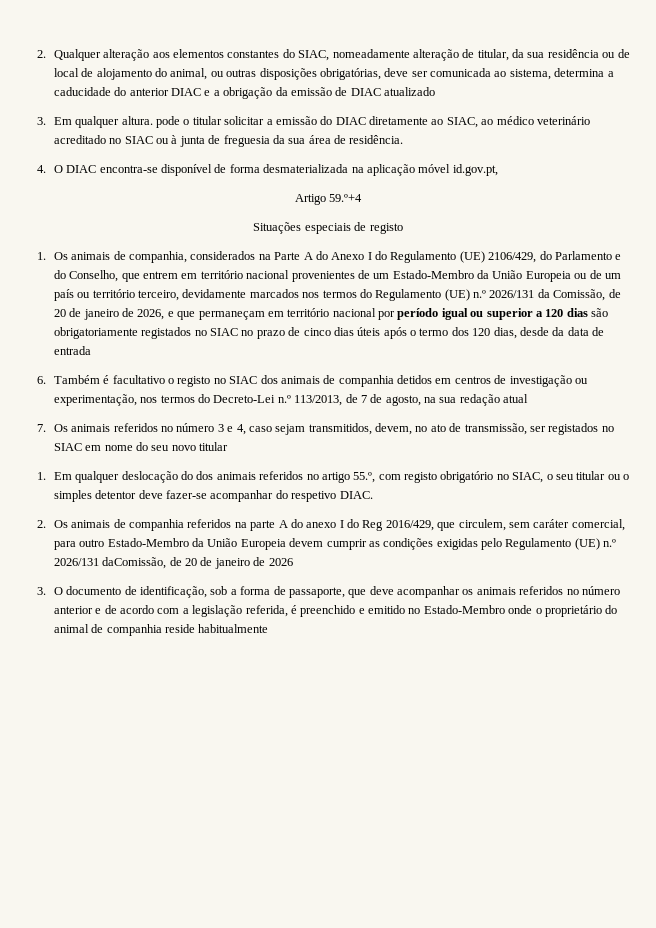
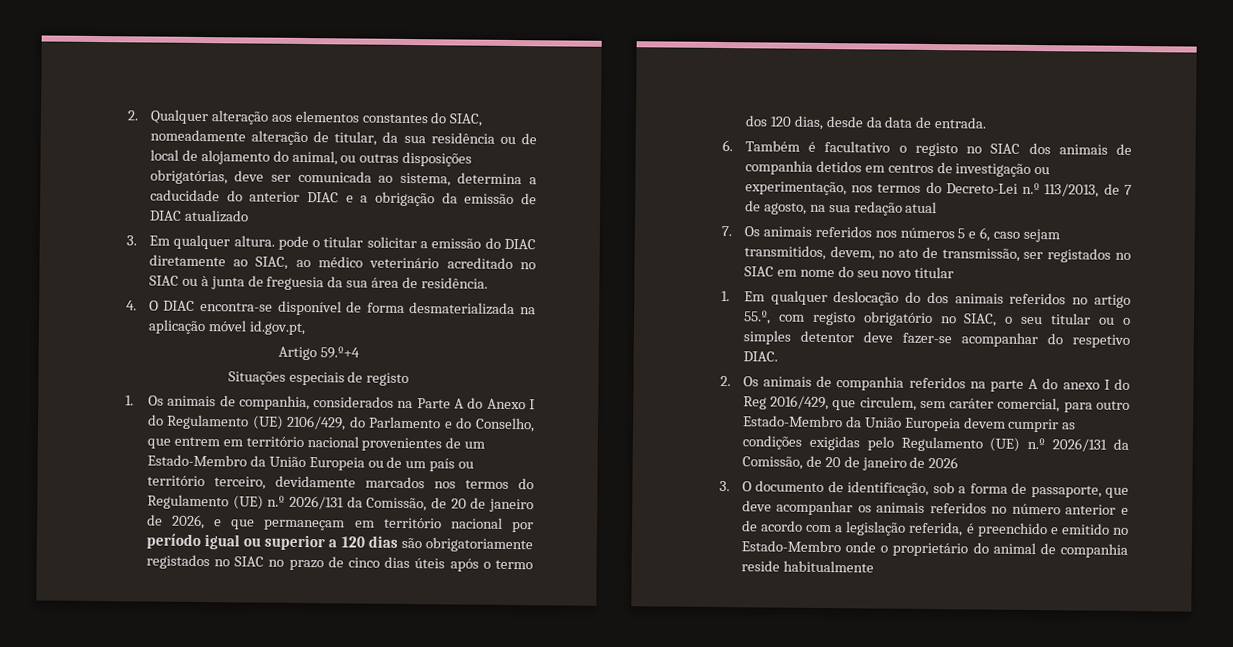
[53,346,91,355] entrada -> [934,117,987,129] entrada.
[161,423,246,435] no número 3 e 4, -> [874,227,991,242] nos números 5 e 6,
[102,557,167,569] daComissão, -> [1113,438,1129,450] [741,456,803,470] da Comissão,

